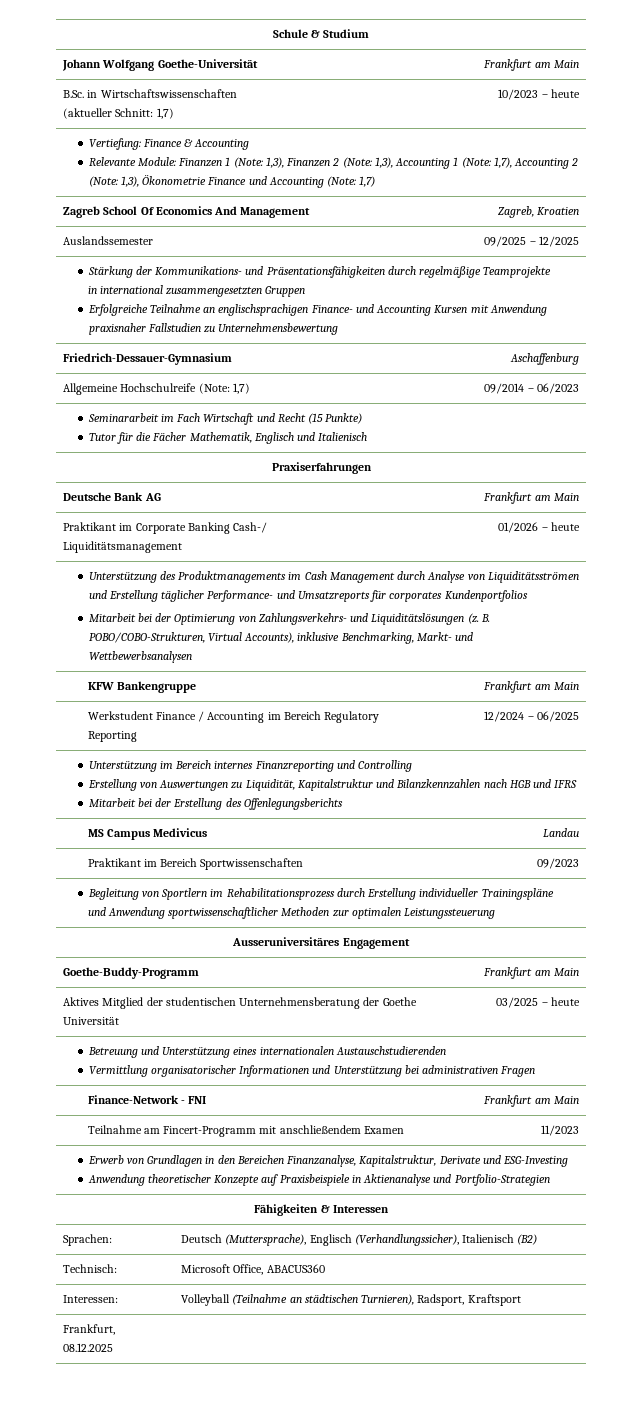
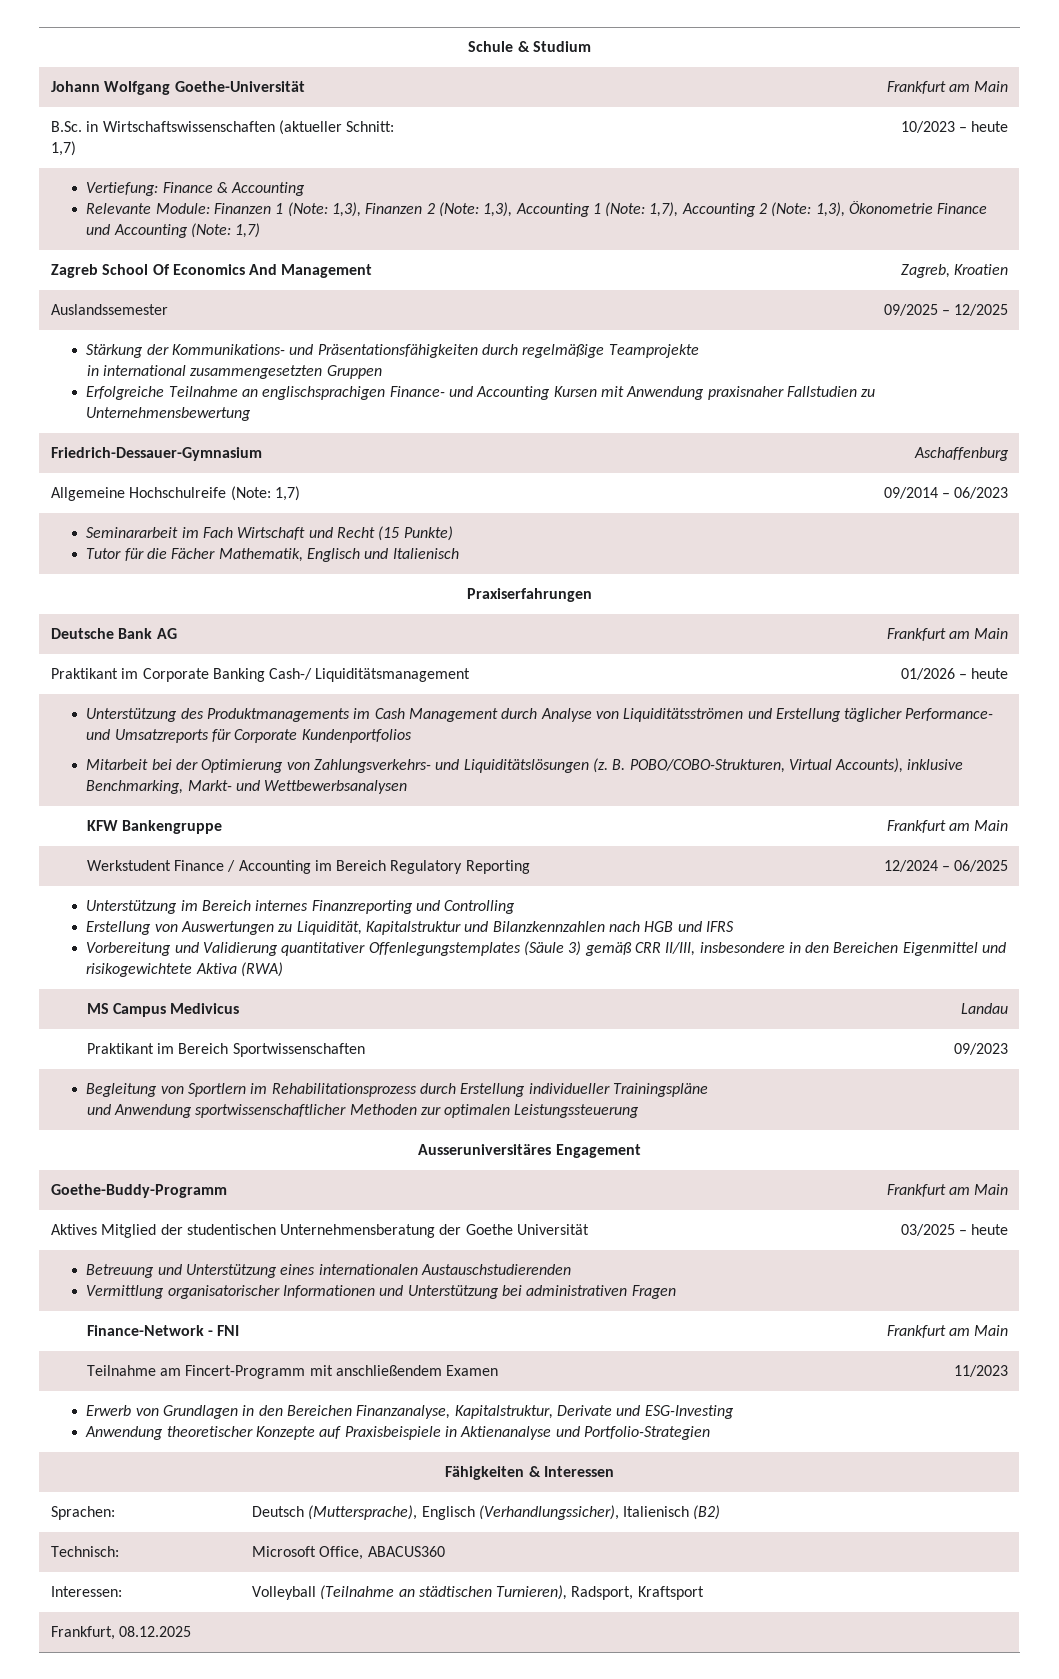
[389,591,443,602] corporates -> [234,729,298,743] Corporate
[88,798,343,810] Mitarbeit bei der Erstellung des Offenlegungsberichts -> [86,941,1007,956] [86,962,283,977] Vorbereitung und Validierung quantitativer Offenlegungstemplates (Säule 3) gemäß CRR II/III, insbesondere in den Bereichen Eigenmittel und risikogewichtete Aktiva (RWA)

